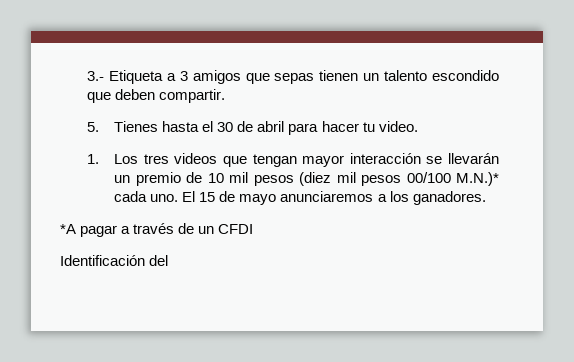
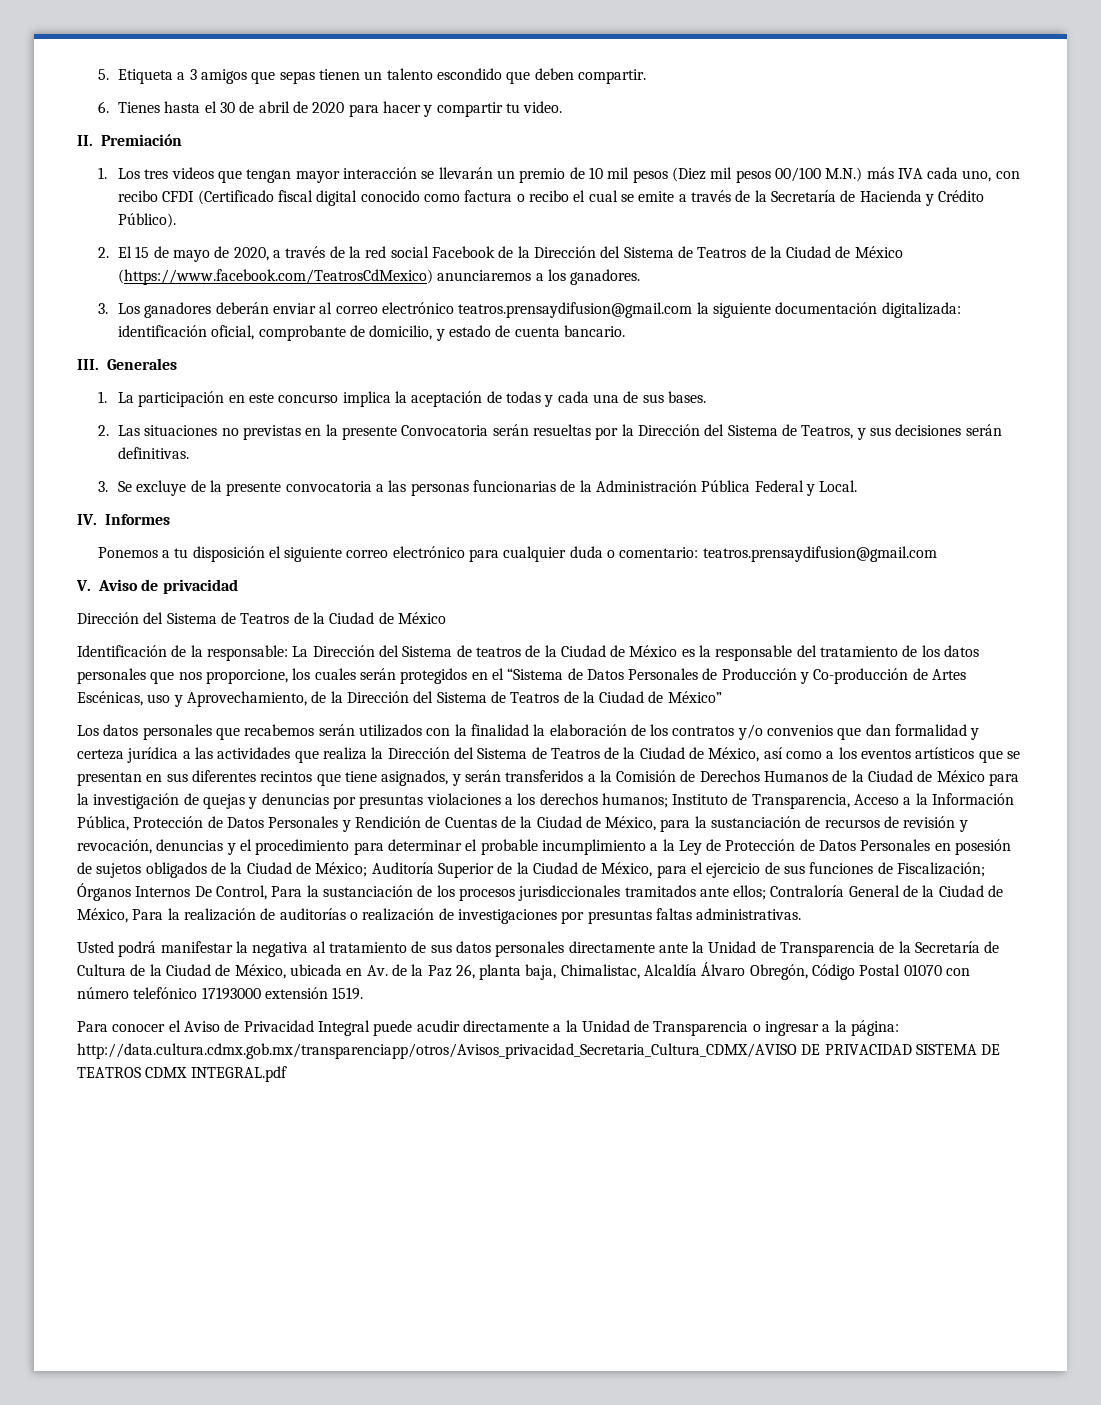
[87,71,105,81] 3.- -> [97,69,109,80] 5.
[87,122,100,132] 5. -> [97,101,109,113] 6.
[288,121,359,135] para hacer -> [293,101,503,117] de 2020 para hacer y compartir
(418, 126) none -> [77,134,182,146] // II. Premiación
[299,172,332,186] (diez -> [671,167,706,182] (Diez
[455,172,499,186] [114,191,486,205] [60,223,254,237] [60,255,169,266] M.N.)* cada uno. El 15 de mayo anunciaremos a los ganadores. // *A pagar a través de un CFDI // Identificación del -> [825,167,1020,182] [118,190,985,206] [118,213,177,228] [97,246,903,262] [118,269,641,285] [97,302,961,318] [118,325,625,341] [77,358,177,370] [97,391,706,407] [97,424,1002,440] [118,447,190,459] [97,480,858,496] [77,514,170,525] [97,546,937,562] [76,579,238,594] [77,612,446,624] [77,645,980,661] [77,668,967,684] [77,691,722,707] [77,724,980,740] [77,747,1021,763] [77,770,1020,786] [77,793,1015,809] [77,816,968,832] [77,839,1012,855] [77,862,986,878] [77,883,1004,901] [77,908,802,924] [77,941,1000,957] [77,962,971,980] [77,987,364,1000] [77,1020,900,1036] [77,1043,1001,1059] [77,1066,287,1082] M.N.) más IVA cada uno, con recibo CFDI (Certificado fiscal digital conocido como factura o recibo el cual se emite a través de la Secretaría de Hacienda y Crédito Público). // 2. El 15 de mayo de 2020, a través de la red social Facebook de la Dirección del Sistema de Teatros de la Ciudad de México (https://www.facebook.com/TeatrosCdMexico) anunciaremos a los ganadores. // 3. Los ganadores deberán enviar al correo electrónico teatros.prensaydifusion@gmail.com la siguiente documentación digitalizada: identificación oficial, comprobante de domicilio, y estado de cuenta bancario. // III. Generales // 1. La participación en este concurso implica la aceptación de todas y cada una de sus bases. // 2. Las situaciones no previstas en la presente Convocatoria serán resueltas por la Dirección del Sistema de Teatros, y sus decisiones serán definitivas. // 3. Se excluye de la presente convocatoria a las personas funcionarias de la Administración Pública Federal y Local. // IV. Informes // Ponemos a tu disposición el siguiente correo electrónico para cualquier duda o comentario: teatros.prensaydifusion@gmail.com // V. Aviso de privacidad // Dirección del Sistema de Teatros de la Ciudad de México // Identificación de la responsable: La Dirección del Sistema de teatros de la Ciudad de México es la responsable del tratamiento de los datos personales que nos proporcione, los cuales serán protegidos en el “Sistema de Datos Personales de Producción y Co-producción de Artes Escénicas, uso y Aprovechamiento, de la Dirección del Sistema de Teatros de la Ciudad de México” // Los datos personales que recabemos serán utilizados con la finalidad la elaboración de los contratos y/o convenios que dan formalidad y certeza jurídica a las actividades que realiza la Dirección del Sistema de Teatros de la Ciudad de México, así como a los eventos artísticos que se presentan en sus diferentes recintos que tiene asignados, y serán transferidos a la Comisión de Derechos Humanos de la Ciudad de México para la investigación de quejas y denuncias por presuntas violaciones a los derechos humanos; Instituto de Transparencia, Acceso a la Información Pública, Protección de Datos Personales y Rendición de Cuentas de la Ciudad de México, para la sustanciación de recursos de revisión y revocación, denuncias y el procedimiento para determinar el probable incumplimiento a la Ley de Protección de Datos Personales en posesión de sujetos obligados de la Ciudad de México; Auditoría Superior de la Ciudad de México, para el ejercicio de sus funciones de Fiscalización; Órganos Internos De Control, Para la sustanciación de los procesos jurisdiccionales tramitados ante ellos; Contraloría General de la Ciudad de México, Para la realización de auditorías o realización de investigaciones por presuntas faltas administrativas. // Usted podrá manifestar la negativa al tratamiento de sus datos personales directamente ante la Unidad de Transparencia de la Secretaría de Cultura de la Ciudad de México, ubicada en Av. de la Paz 26, planta baja, Chimalistac, Alcaldía Álvaro Obregón, Código Postal 01070 con número telefónico 17193000 extensión 1519. // Para conocer el Aviso de Privacidad Integral puede acudir directamente a la Unidad de Transparencia o ingresar a la página: http://data.cultura.cdmx.gob.mx/transparenciapp/otros/Avisos_privacidad_Secretaria_Cultura_CDMX/AVISO DE PRIVACIDAD SISTEMA DE TEATROS CDMX INTEGRAL.pdf

